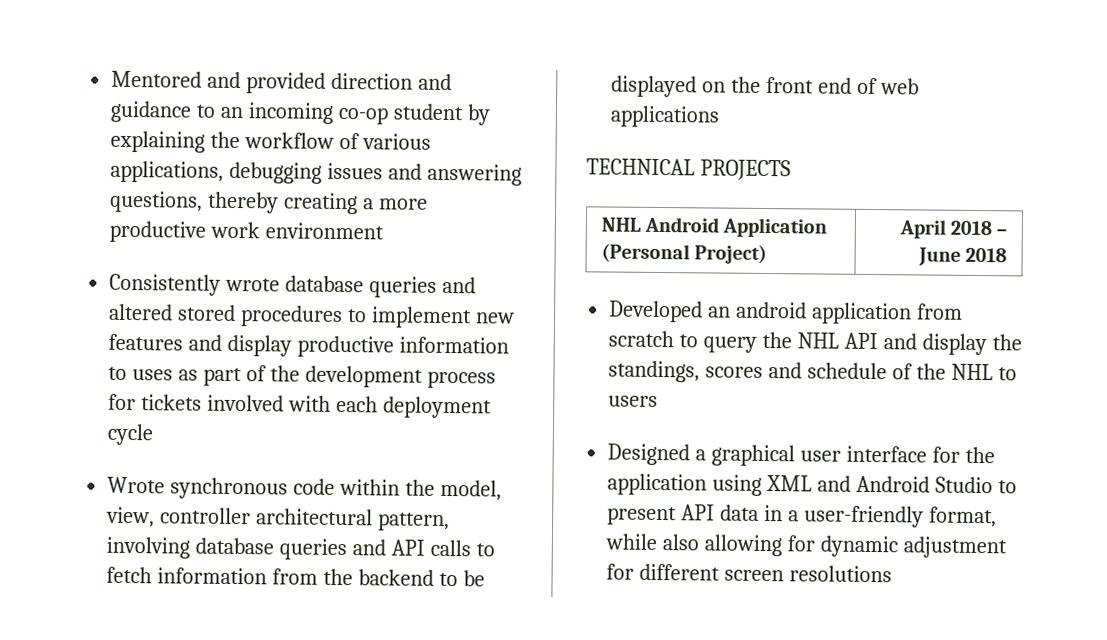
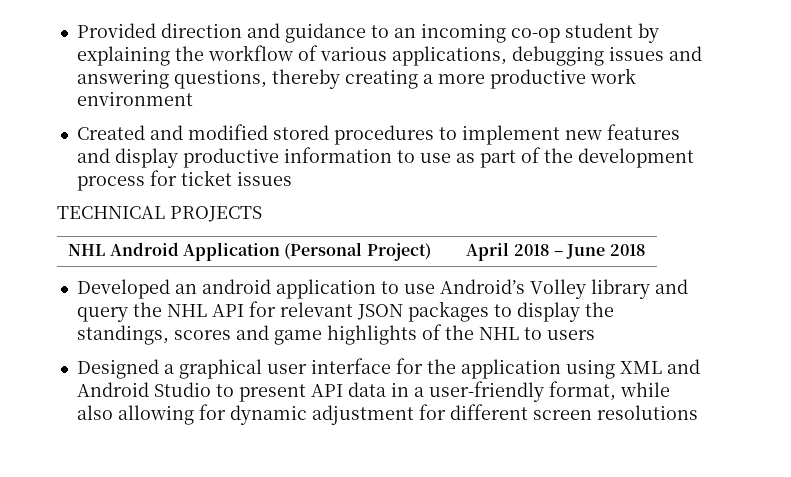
[111,70,327,94] Mentored and provided -> [76,23,156,38] Provided
[109,273,476,298] [108,303,174,321] Consistently wrote database queries and altered -> [76,124,268,140] Created and modified
[132,369,174,381] uses -> [419,153,451,163] use
[141,394,492,419] [107,423,154,446] [107,476,502,501] [106,506,451,532] [106,536,495,561] [106,566,485,587] [611,75,919,98] [610,105,721,128] tickets involved with each deployment cycle // Wrote synchronous code within the model, view, controller architectural pattern, involving database queries and API calls to fetch information from the backend to be displayed on the front end of web applications -> [180,170,292,186] ticket issues
[916,303,963,320] [608,330,917,353] from scratch to query the NHL API and -> [380,279,688,299] [76,301,512,322] to use Android’s Volley library and query the NHL API for relevant JSON packages to
[807,362,888,380] schedule -> [273,325,417,345] game highlights

